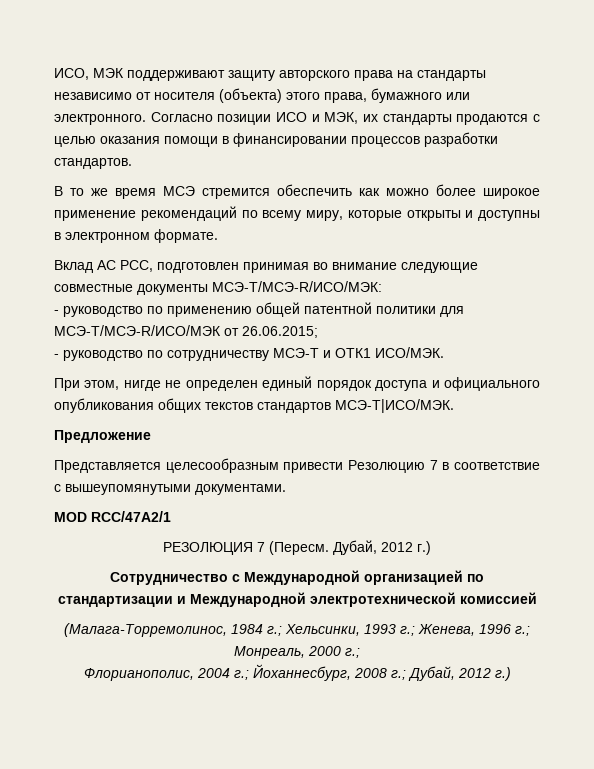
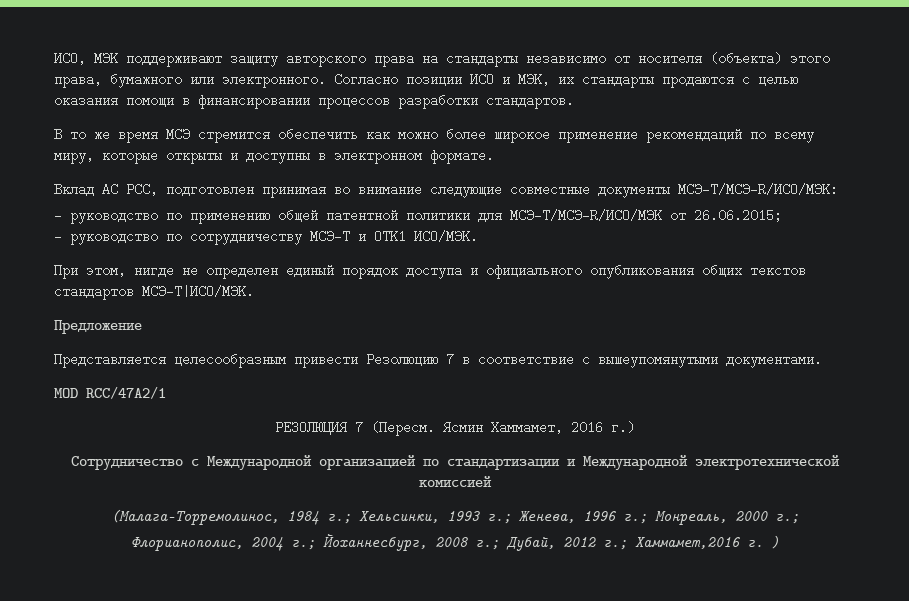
[333,540,413,555] Дубай, 2012 -> [442,419,603,435] Ясмин Хаммамет, 2016
[494,667,511,681] г.) -> [602,535,779,550] г.; Хаммамет,2016 г. )

